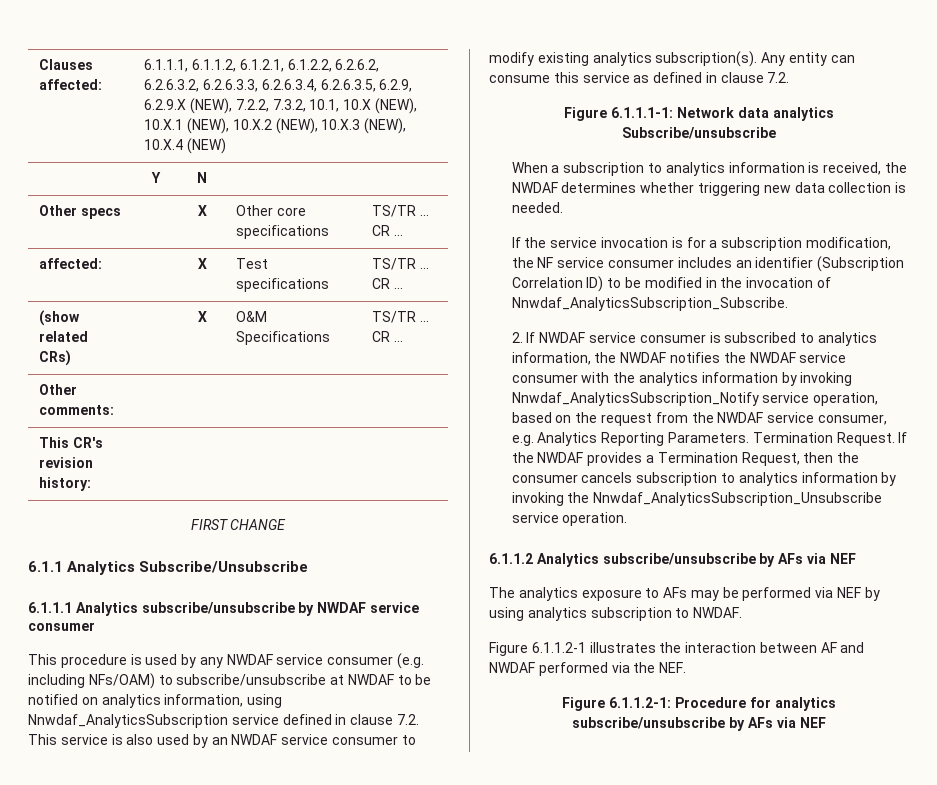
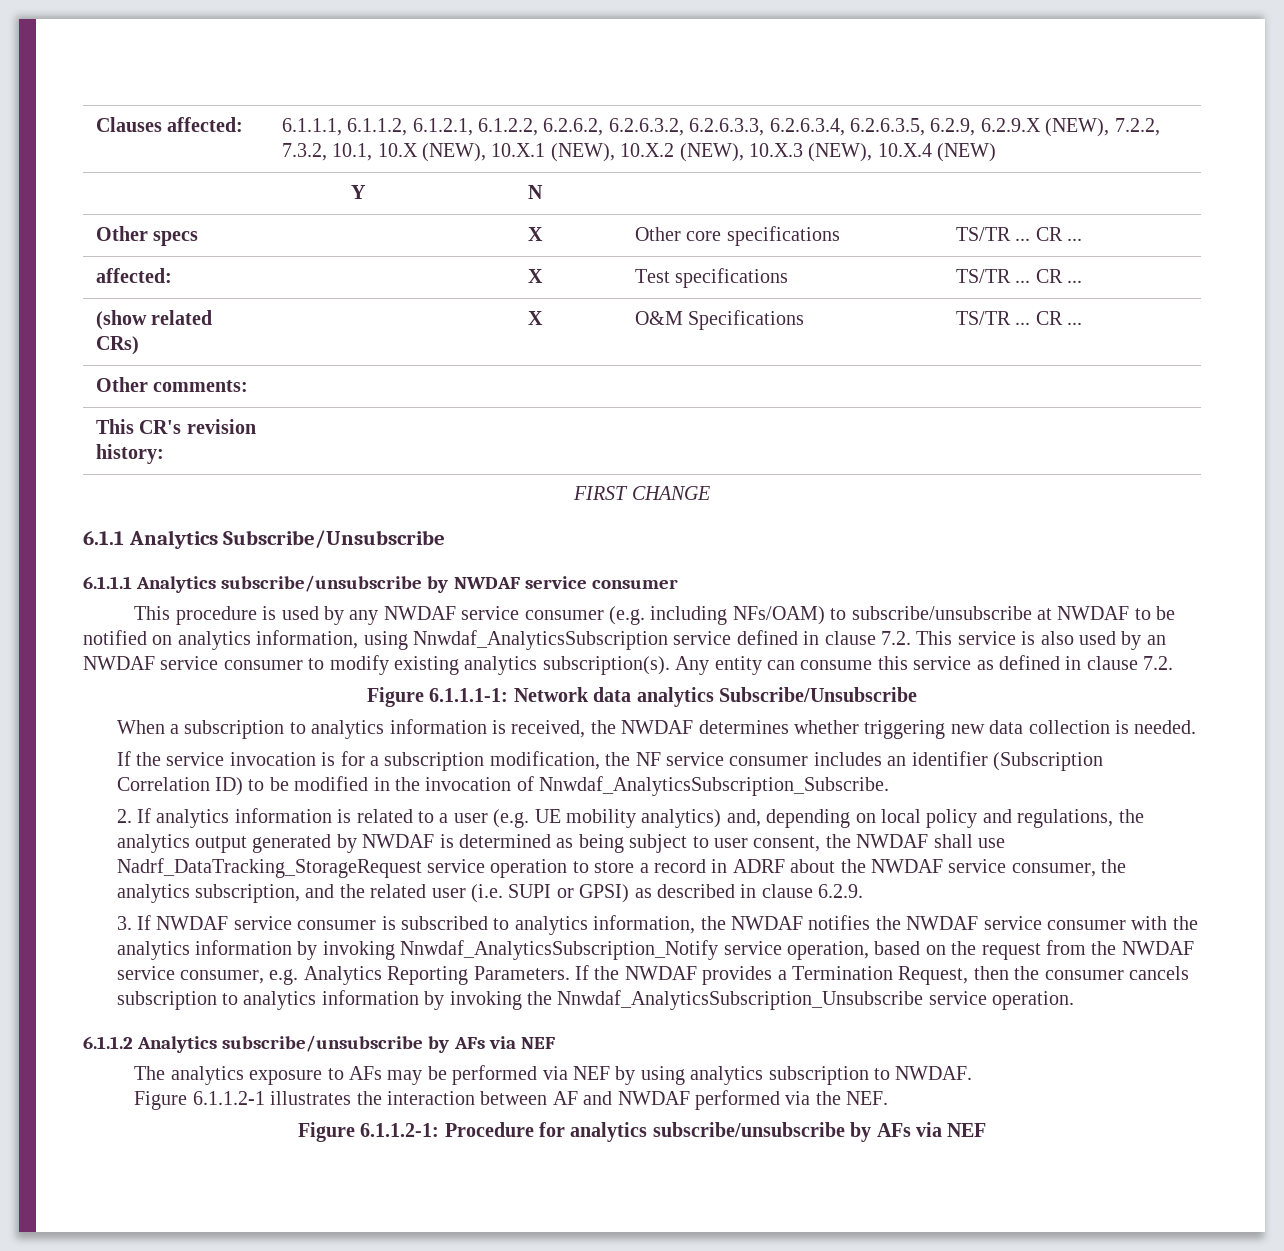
[622,127,776,139] Subscribe/unsubscribe -> [718,687,917,702] Subscribe/Unsubscribe
(536, 337) none -> [156,808,1144,828] [116,834,1006,853] [116,858,1127,878] [116,884,864,903] [116,915,152,930] analytics information is related to a user (e.g. UE mobility analytics) and, depending on local policy and regulations, the analytics output generated by NWDAF is determined as being subject to user consent, the NWDAF shall use Nadrf_DataTracking_StorageRequest service operation to store a record in ADRF about the NWDAF service consumer, the analytics subscription, and the related user (i.e. SUPI or GPSI) as described in clause 6.2.9. // 3. If
[752,432,895,446] Termination Request. -> (570, 973) none

